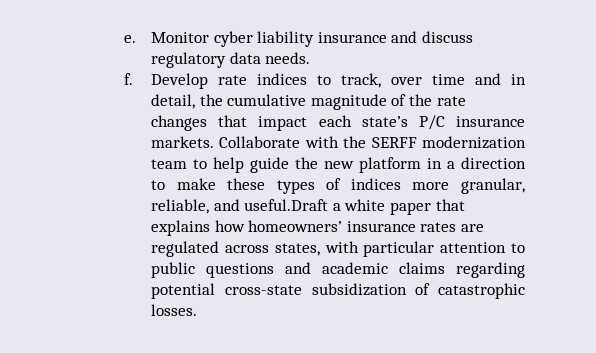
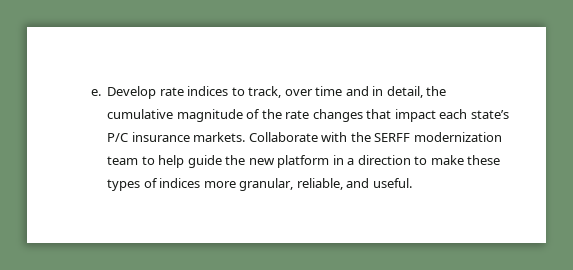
[151,31,474,47] [151,52,311,68] [124,73,134,85] Monitor cyber liability insurance and discuss regulatory data needs. // f. -> (101, 92) none
[244,199,465,215] [151,220,485,236] [151,241,525,257] [151,262,525,278] [151,283,525,299] [151,304,198,316] useful.Draft a white paper that explains how homeowners’ insurance rates are regulated across states, with particular attention to public questions and academic claims regarding potential cross-state subsidization of catastrophic losses. -> [372,178,412,188] useful.

